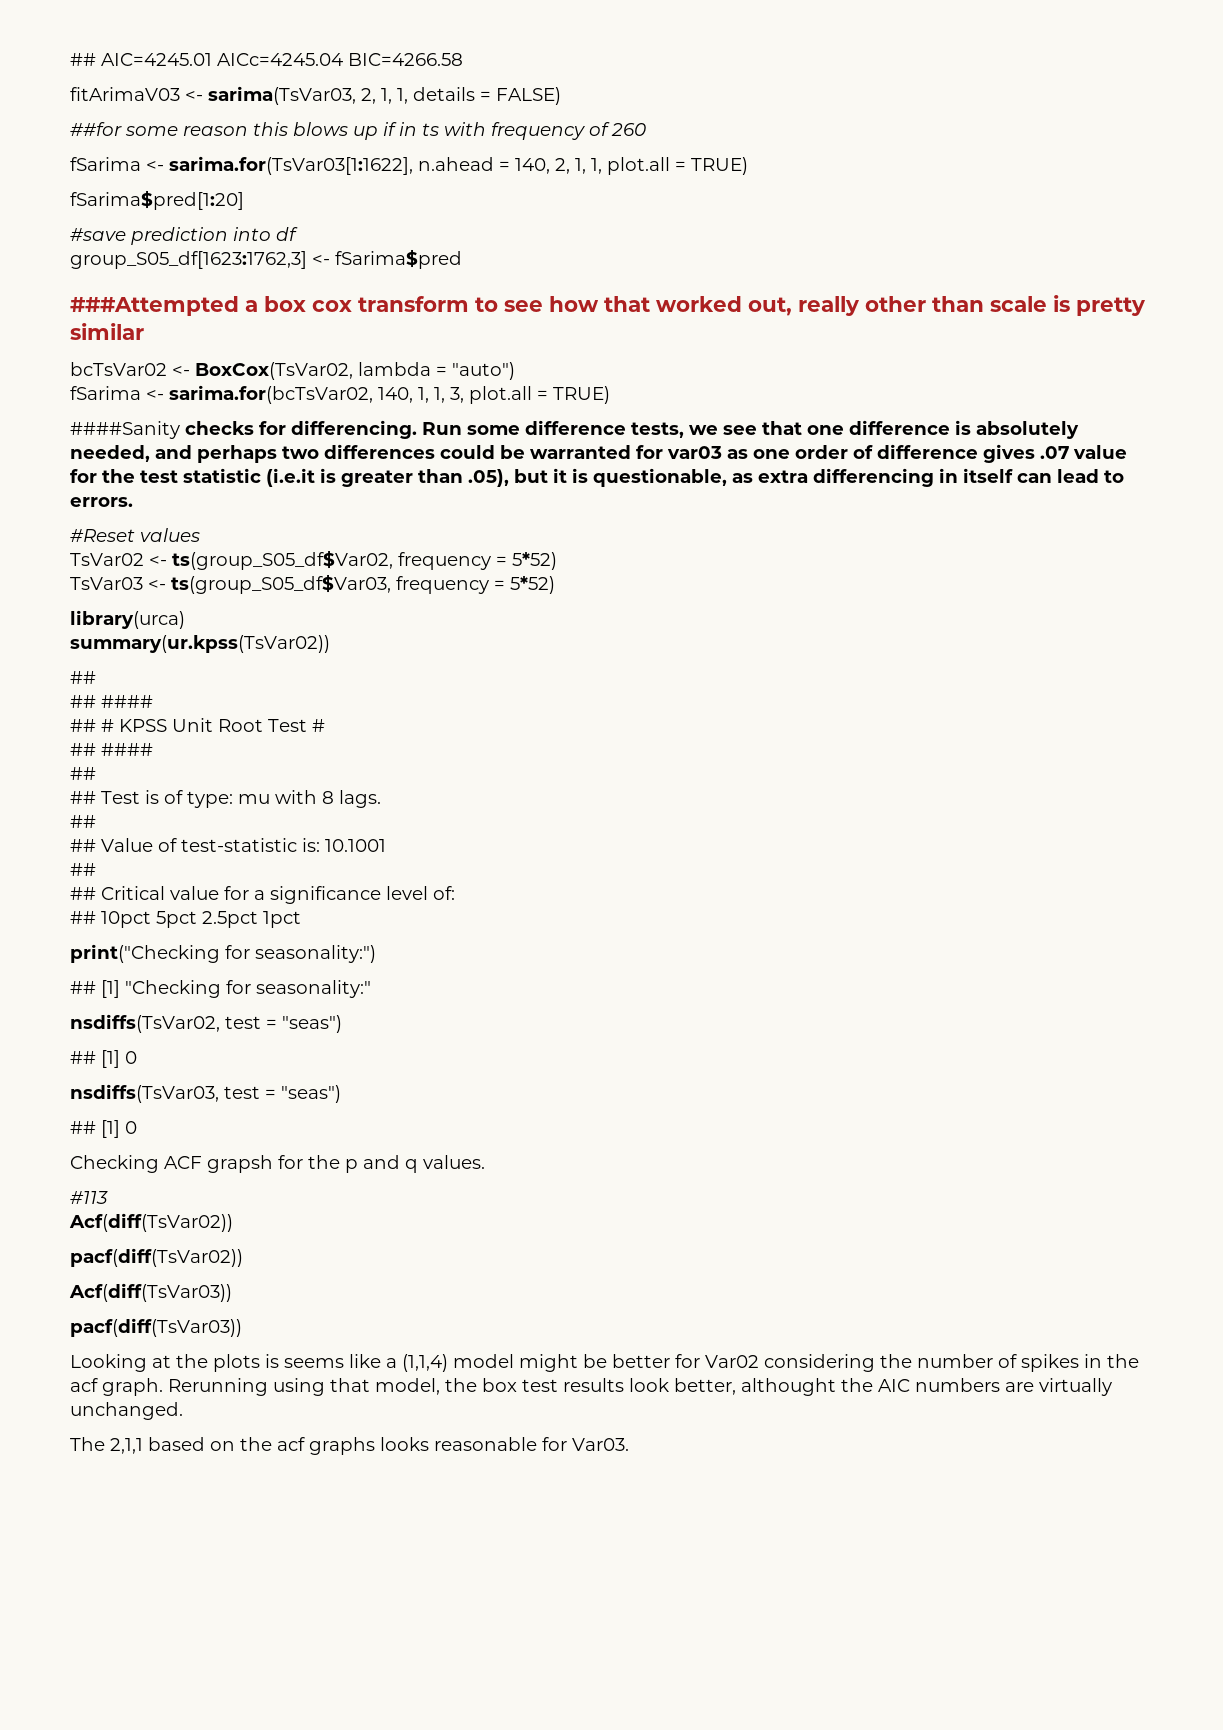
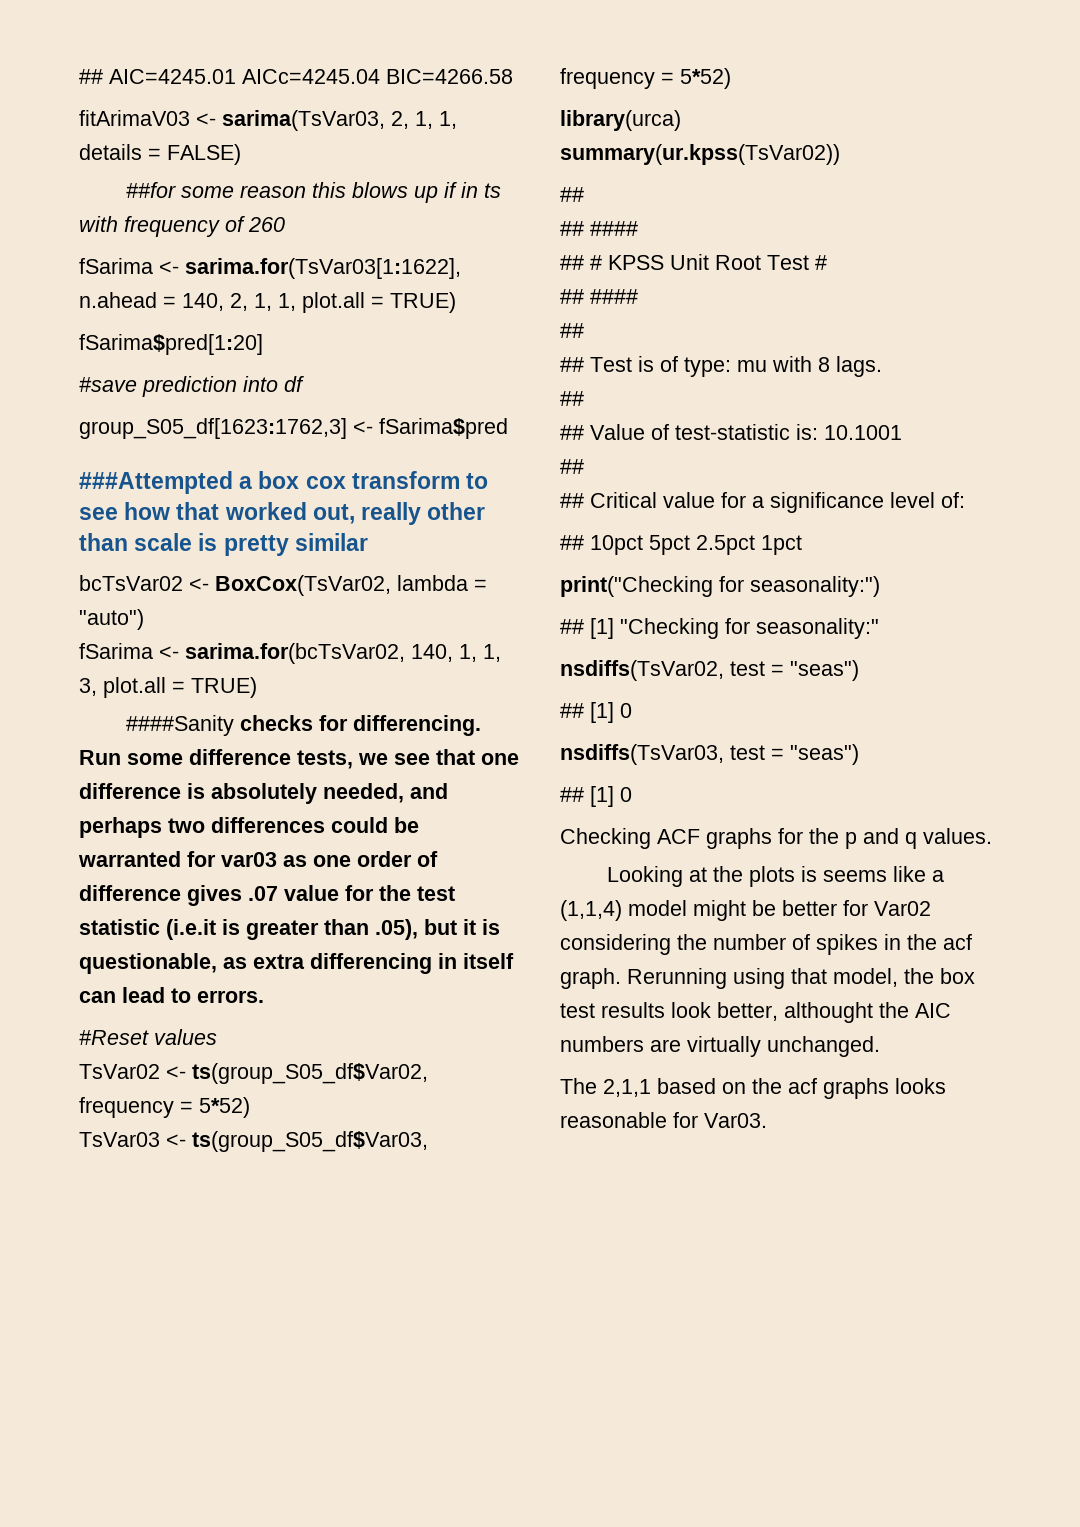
[207,1155,273,1173] grapsh -> [706,828,772,849] graphs
[70,1191,108,1204] [69,1213,233,1232] [70,1248,243,1267] [69,1283,232,1302] [70,1318,242,1337] // #113 // Acf(diff(TsVar02)) // pacf(diff(TsVar02)) // Acf(diff(TsVar03)) // pacf(diff(TsVar03)) -> (992, 836) none

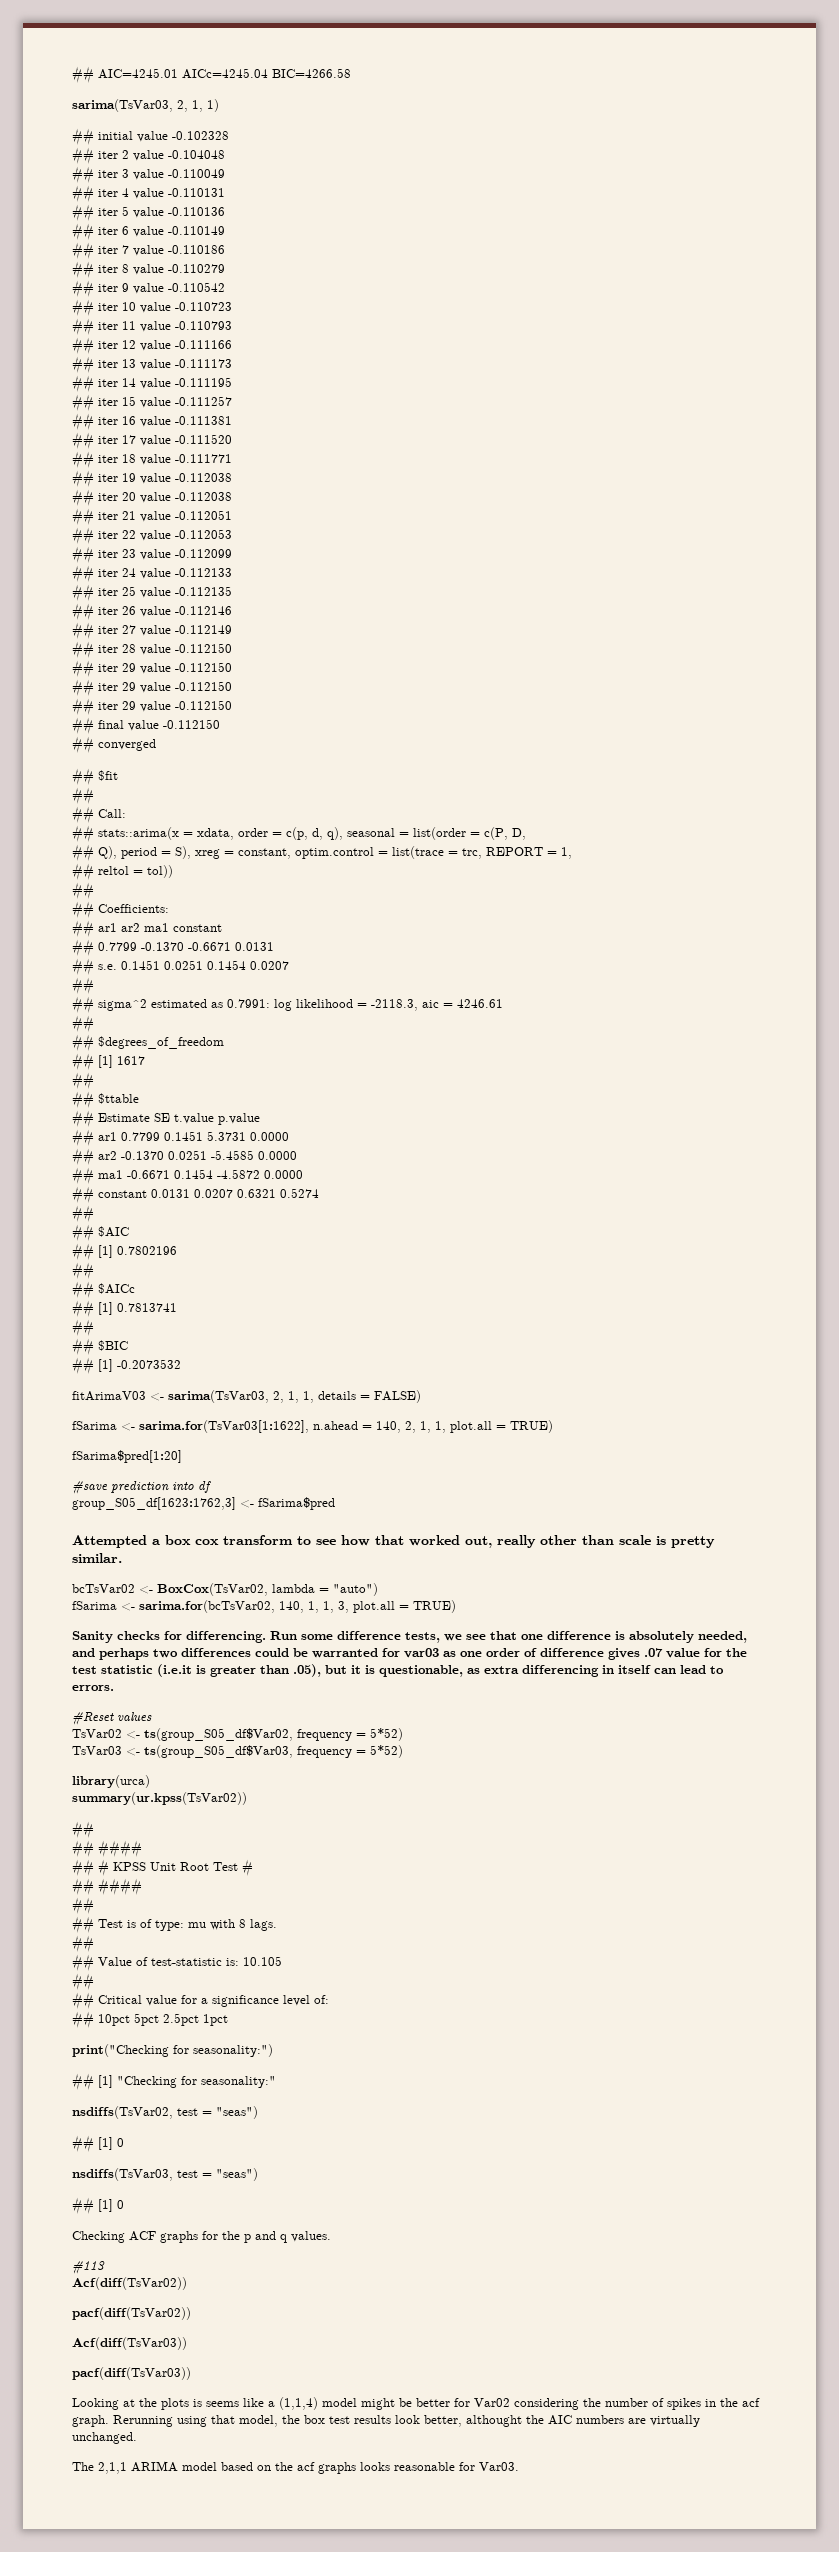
(513, 76) none -> [72,99,219,112] [72,128,229,145] [72,147,225,164] [72,166,225,183] [72,185,225,202] [72,204,225,221] [72,223,225,240] [72,242,225,259] [72,261,225,278] [72,280,225,297] [72,299,232,316] [72,318,232,335] [72,337,232,354] [72,356,232,373] [72,375,232,392] [72,394,232,411] [72,413,232,430] [72,432,232,449] [72,451,232,468] [72,470,232,487] [72,489,232,506] [72,508,232,525] [72,527,232,544] [72,546,232,563] [72,565,232,582] [72,584,232,601] [72,603,232,620] [72,622,232,639] [72,641,232,658] [72,660,232,677] [72,679,232,696] [72,698,232,715] [72,717,220,734] [72,736,156,753] [72,768,118,785] [72,787,94,804] [72,806,126,823] [72,825,526,842] [72,844,572,861] [72,863,173,880] [72,882,94,899] [72,901,169,918] [72,920,222,937] [72,939,274,956] [72,958,289,975] [72,977,94,994] [72,996,503,1013] [72,1015,94,1032] [72,1034,224,1051] [72,1053,145,1070] [72,1072,94,1089] [72,1091,139,1108] [72,1110,260,1127] [72,1129,289,1146] [72,1148,297,1165] [72,1167,303,1184] [72,1186,319,1203] [72,1205,94,1222] [72,1224,129,1241] [72,1243,177,1260] [72,1262,94,1279] [72,1281,135,1298] [72,1300,177,1317] [72,1319,94,1336] [72,1338,128,1355] [72,1357,181,1374] // sarima(TsVar03, 2, 1, 1) // ## initial value -0.102328 // ## iter 2 value -0.104048 // ## iter 3 value -0.110049 // ## iter 4 value -0.110131 // ## iter 5 value -0.110136 // ## iter 6 value -0.110149 // ## iter 7 value -0.110186 // ## iter 8 value -0.110279 // ## iter 9 value -0.110542 // ## iter 10 value -0.110723 // ## iter 11 value -0.110793 // ## iter 12 value -0.111166 // ## iter 13 value -0.111173 // ## iter 14 value -0.111195 // ## iter 15 value -0.111257 // ## iter 16 value -0.111381 // ## iter 17 value -0.111520 // ## iter 18 value -0.111771 // ## iter 19 value -0.112038 // ## iter 20 value -0.112038 // ## iter 21 value -0.112051 // ## iter 22 value -0.112053 // ## iter 23 value -0.112099 // ## iter 24 value -0.112133 // ## iter 25 value -0.112135 // ## iter 26 value -0.112146 // ## iter 27 value -0.112149 // ## iter 28 value -0.112150 // ## iter 29 value -0.112150 // ## iter 29 value -0.112150 // ## iter 29 value -0.112150 // ## final value -0.112150 // ## converged // ## $fit // ## // ## Call: // ## stats::arima(x = xdata, order = c(p, d, q), seasonal = list(order = c(P, D, // ## Q), period = S), xreg = constant, optim.control = list(trace = trc, REPORT = 1, // ## reltol = tol)) // ## // ## Coefficients: // ## ar1 ar2 ma1 constant // ## 0.7799 -0.1370 -0.6671 0.0131 // ## s.e. 0.1451 0.0251 0.1454 0.0207 // ## // ## sigma^2 estimated as 0.7991: log likelihood = -2118.3, aic = 4246.61 // ## // ## $degrees_of_freedom // ## [1] 1617 // ## // ## $ttable // ## Estimate SE t.value p.value // ## ar1 0.7799 0.1451 5.3731 0.0000 // ## ar2 -0.1370 0.0251 -5.4585 0.0000 // ## ma1 -0.6671 0.1454 -4.5872 0.0000 // ## constant 0.0131 0.0207 0.6321 0.5274 // ## // ## $AIC // ## [1] 0.7802196 // ## // ## $AICc // ## [1] 0.7813741 // ## // ## $BIC // ## [1] -0.2073532
[125,182,501,203] [79,216,285,237] // ##for some reason this blows up if in ts with frequency of 260 -> (421, 1396) none
[79,471,233,494] ###Attempted -> [72,1535,147,1548] Attempted
[294,533,368,551] similar -> [72,1553,122,1563] similar.
[125,715,234,736] ####Sanity -> [72,1631,113,1643] Sanity
[824,425,902,440] 10.1001 -> [243,1956,282,1966] 10.105
(992, 836) none -> [72,2261,105,2274] [72,2277,187,2290] [72,2307,191,2320] [72,2337,187,2350] [72,2367,191,2380] // #113 // Acf(diff(TsVar02)) // pacf(diff(TsVar02)) // Acf(diff(TsVar03)) // pacf(diff(TsVar03))
(651, 1088) none -> [131,2461,217,2472] ARIMA model

